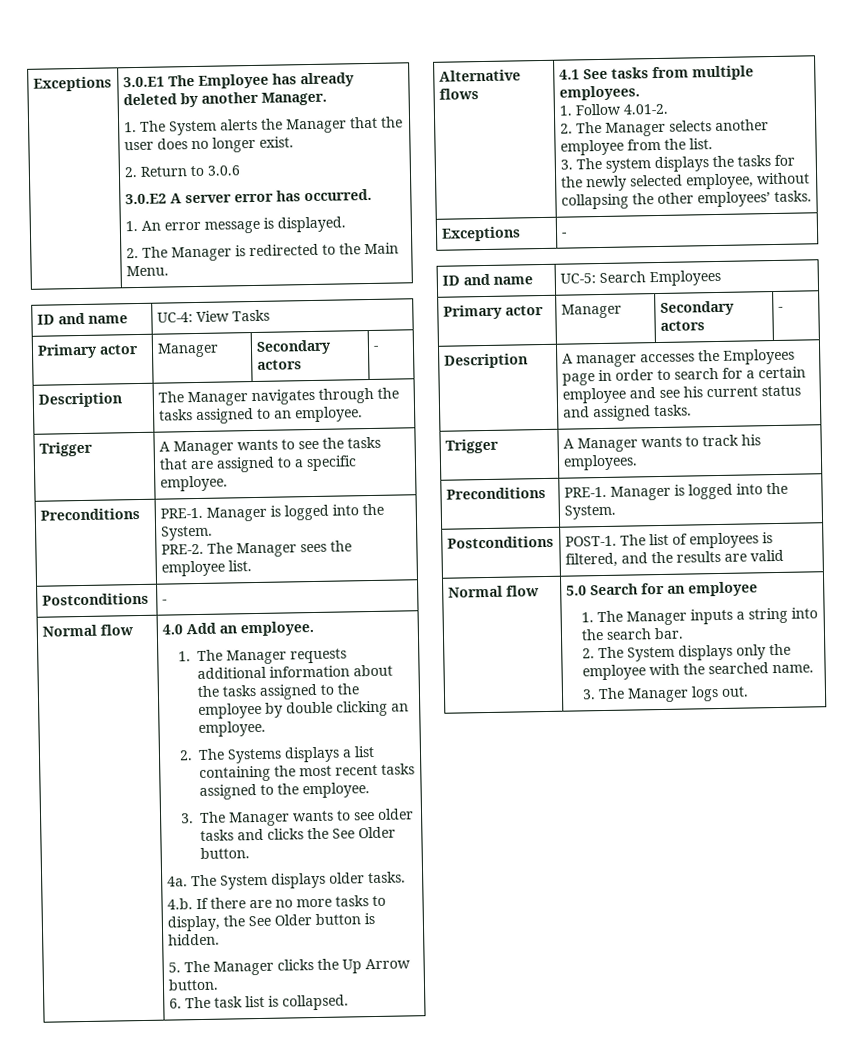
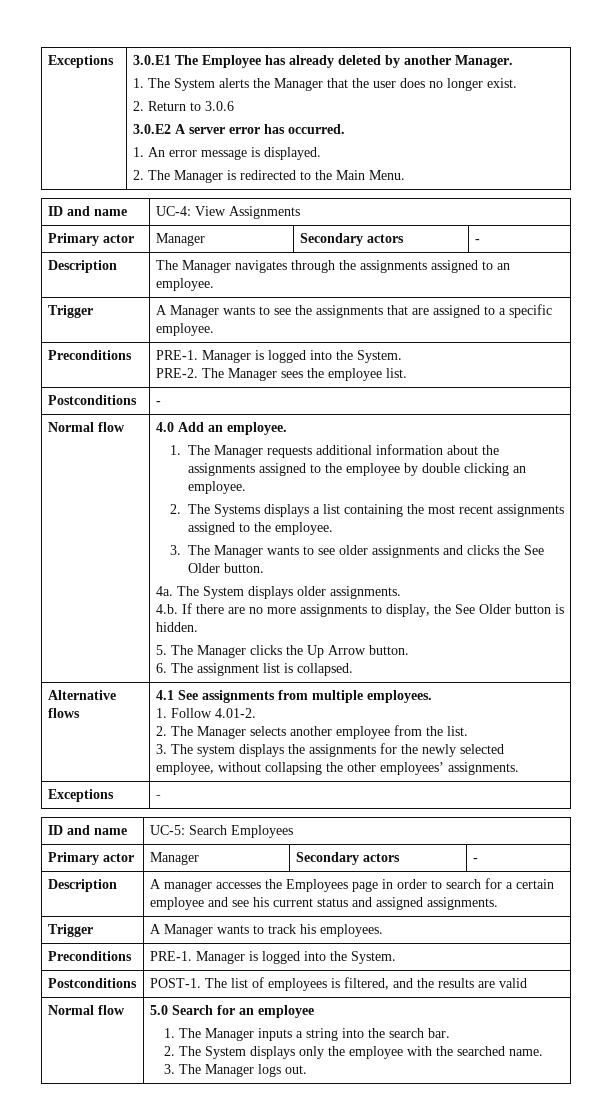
[231,309,270,322] Tasks -> [228,206,300,219] Assignments
[158,409,193,421] tasks -> [359,260,427,273] assignments
[346,436,381,449] tasks -> [315,305,383,318] assignments
[221,685,256,697] tasks -> [187,463,255,476] assignments
[380,763,415,775] tasks -> [496,504,564,517] assignments
[199,829,234,842] tasks -> [371,545,439,558] assignments
[367,871,406,884] tasks. -> [329,586,401,599] assignments.
[334,895,369,907] tasks -> [299,604,367,617] assignments
[213,996,243,1008] task -> [196,663,259,676] assignment
[610,67,649,79] tasks -> [201,690,275,703] assignments
[736,155,771,167] tasks -> [308,744,376,757] assignments
[773,190,812,202] tasks. -> [447,762,519,775] assignments.
[653,404,692,417] tasks. -> [426,897,498,910] assignments.

